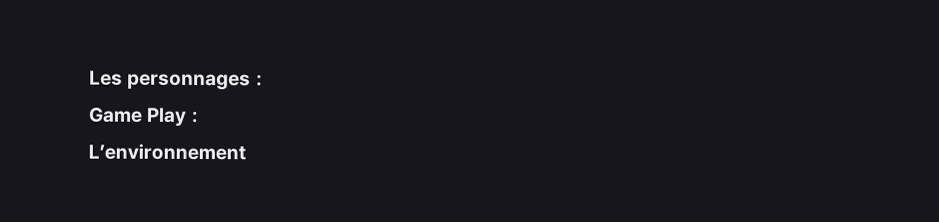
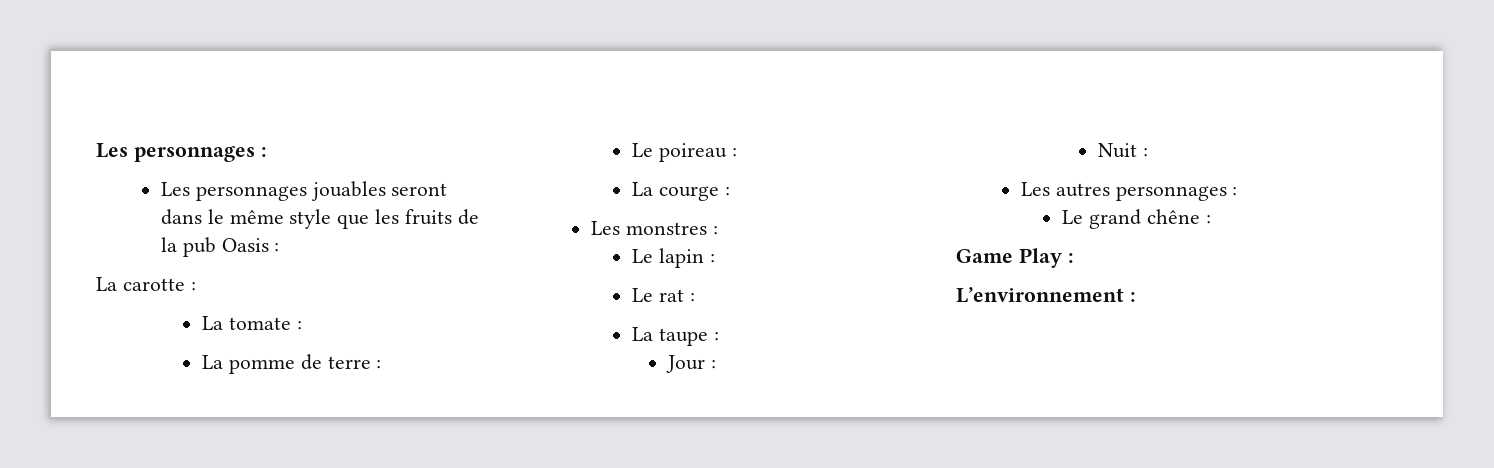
(263, 80) none -> [160,181,448,201] [160,209,479,229] [160,237,280,257] [96,277,196,291] [202,316,302,330] [202,354,382,374] [632,143,737,162] [632,182,730,201] [590,221,718,235] [632,248,715,268] [632,288,695,302] [632,327,719,346] [666,355,716,373] [1098,143,1148,158] [1020,182,1238,201] [1062,209,1211,229] // Les personnages jouables seront dans le même style que les fruits de la pub Oasis : // La carotte : // La tomate : // La pomme de terre : // Le poireau : // La courge : // Les monstres : // Le lapin : // Le rat : // La taupe : // Jour : // Nuit : // Les autres personnages : // Le grand chêne :
(246, 152) none -> [1129,292,1136,302] :

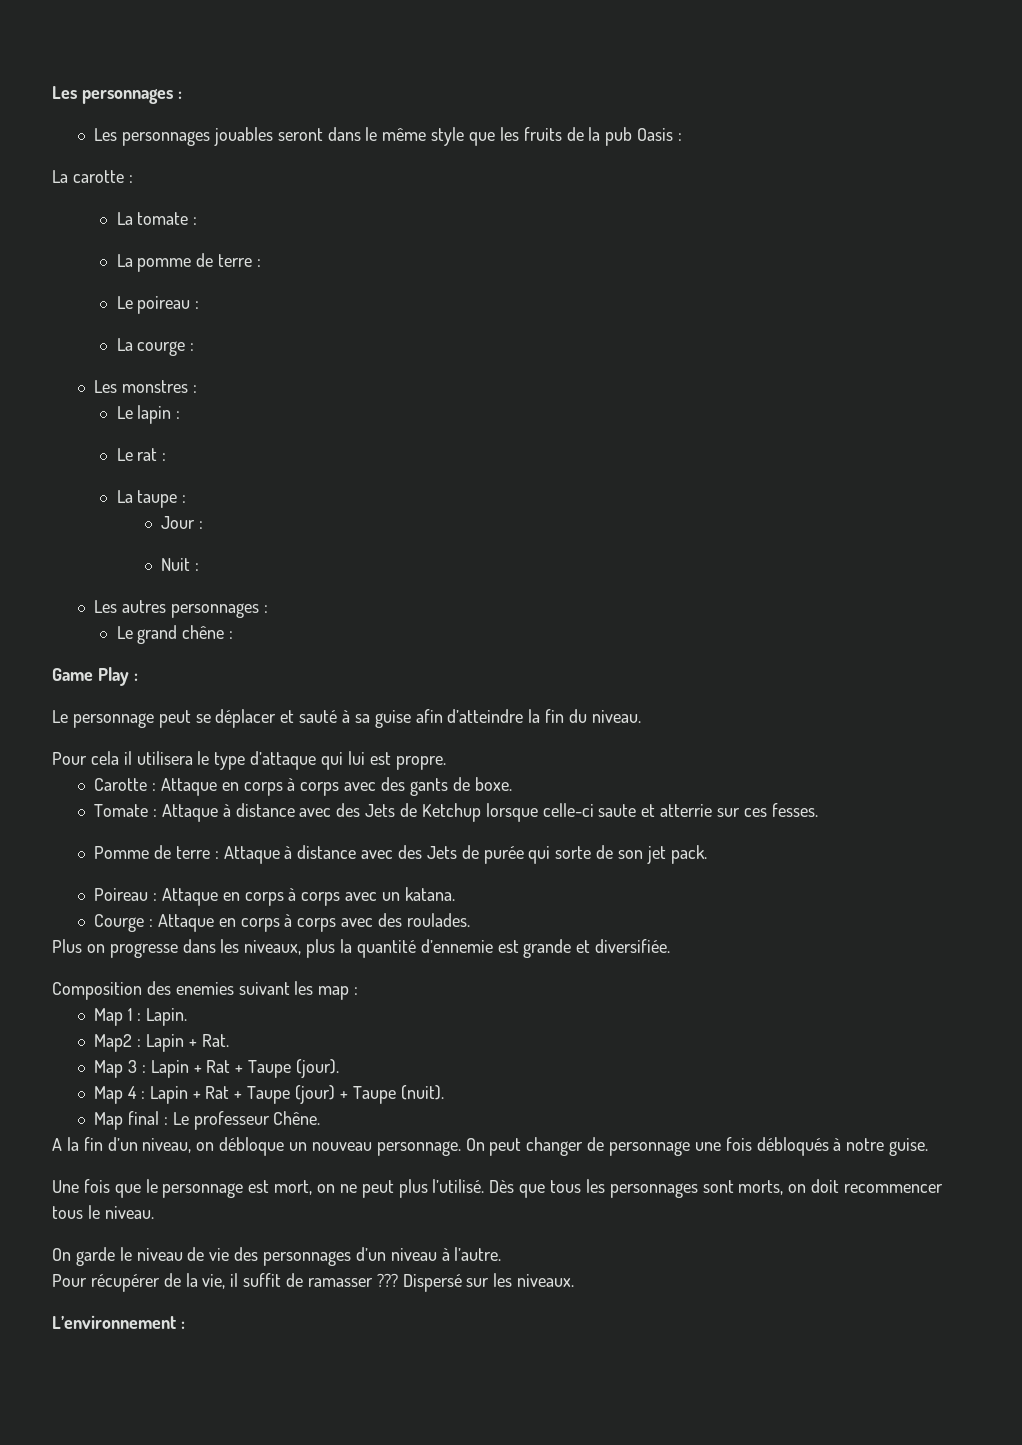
(1074, 258) none -> [52,709,641,728] [52,751,446,770] [94,777,512,796] [94,803,818,822] [94,845,707,864] [94,887,455,906] [94,913,470,932] [52,939,671,958] [52,981,359,1000] [94,1008,187,1026] [94,1034,229,1052] [94,1059,340,1078] [94,1085,444,1104] [94,1111,321,1130] [52,1137,929,1156] [52,1179,944,1198] [52,1205,154,1219] [52,1247,502,1266] [52,1273,575,1292] // Le personnage peut se déplacer et sauté à sa guise afin d’atteindre la fin du niveau. // Pour cela il utilisera le type d’attaque qui lui est propre. // Carotte : Attaque en corps à corps avec des gants de boxe. // Tomate : Attaque à distance avec des Jets de Ketchup lorsque celle-ci saute et atterrie sur ces fesses. // Pomme de terre : Attaque à distance avec des Jets de purée qui sorte de son jet pack. // Poireau : Attaque en corps à corps avec un katana. // Courge : Attaque en corps à corps avec des roulades. // Plus on progresse dans les niveaux, plus la quantité d’ennemie est grande et diversifiée. // Composition des enemies suivant les map : // Map 1 : Lapin. // Map2 : Lapin + Rat. // Map 3 : Lapin + Rat + Taupe (jour). // Map 4 : Lapin + Rat + Taupe (jour) + Taupe (nuit). // Map final : Le professeur Chêne. // A la fin d’un niveau, on débloque un nouveau personnage. On peut changer de personnage une fois débloqués à notre guise. // Une fois que le personnage est mort, on ne peut plus l’utilisé. Dès que tous les personnages sont morts, on doit recommencer tous le niveau. // On garde le niveau de vie des personnages d’un niveau à l’autre. // Pour récupérer de la vie, il suffit de ramasser ??? Dispersé sur les niveaux.

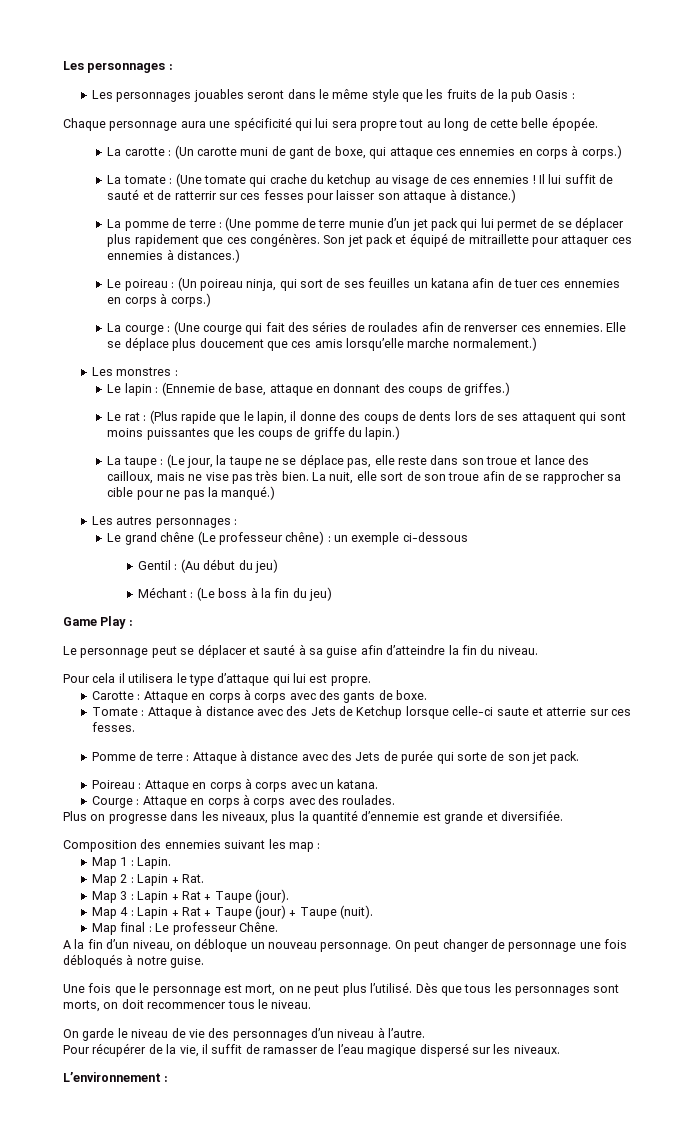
[52,170,133,183] [116,212,198,225] La carotte : // La tomate : -> [63,117,598,131] [107,145,622,159] [107,173,614,187] [107,189,516,203] Chaque personnage aura une spécificité qui lui sera propre tout au long de cette belle épopée. // La carotte : (Un carotte muni de gant de boxe, qui attaque ces ennemies en corps à corps.) // La tomate : (Une tomate qui crache du ketchup au visage de ces ennemies ! Il lui suffit de sauté et de ratterrir sur ces fesses pour laisser son attaque à distance.)
[116,296,200,314] [116,338,195,356] // Le poireau : // La courge : -> [225,217,625,231] [107,233,632,247] [107,249,241,263] [107,277,620,291] [107,293,211,307] [107,321,627,335] [107,337,537,351] (Une pomme de terre munie d’un jet pack qui lui permet de se déplacer plus rapidement que ces congénères. Son jet pack et équipé de mitraillette pour attaquer ces ennemies à distances.) // Le poireau : (Un poireau ninja, qui sort de ses feuilles un katana afin de tuer ces ennemies en corps à corps.) // La courge : (Une courge qui fait des séries de roulades afin de renverser ces ennemies. Elle se déplace plus doucement que ces amis lorsqu’elle marche normalement.)
[116,448,167,461] [116,490,187,508] [161,516,204,529] [161,558,200,571] // Le rat : // La taupe : // Jour : // Nuit : -> [161,382,510,396] [107,410,626,424] [107,426,401,440] [107,454,590,468] [107,470,622,484] [107,486,276,500] (Ennemie de base, attaque en donnant des coups de griffes.) // Le rat : (Plus rapide que le lapin, il donne des coups de dents lors de ses attaquent qui sont moins puissantes que les coups de griffe du lapin.) // La taupe : (Le jour, la taupe ne se déplace pas, elle reste dans son troue et lance des cailloux, mais ne vise pas très bien. La nuit, elle sort de son troue afin de se rapprocher sa cible pour ne pas la manqué.)
[229,631,234,639] : -> [197,531,468,545] [138,559,278,573] [138,587,333,601] (Le professeur chêne) : un exemple ci-dessous // Gentil : (Au début du jeu) // Méchant : (Le boss à la fin du jeu)
[175,982,234,995] enemies -> [164,840,221,849] ennemies
[94,1034,133,1052] Map2 -> [92,874,128,886] Map 2
[376,1273,462,1292] ??? Dispersé -> [320,1043,469,1057] de l’eau magique dispersé

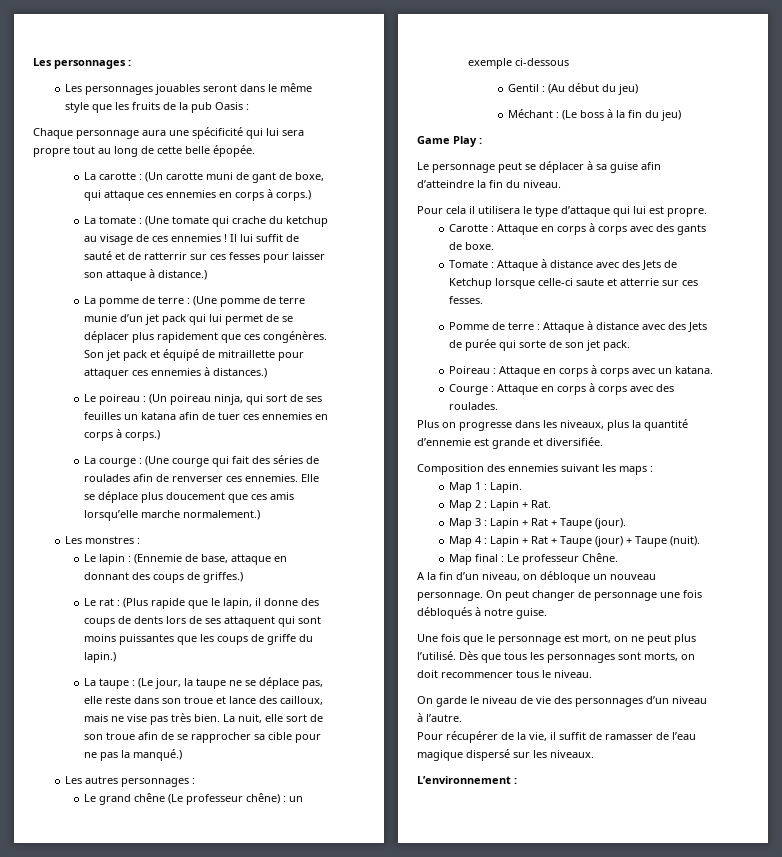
[248,644,296,655] et sauté -> (584, 167) none
[288,842,314,852] map -> [619,466,647,475] maps

